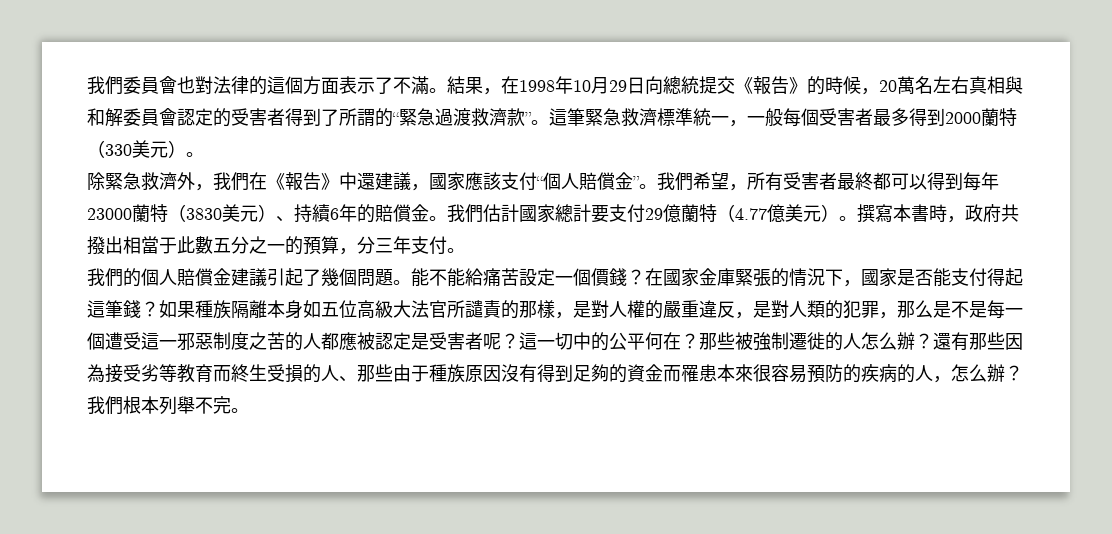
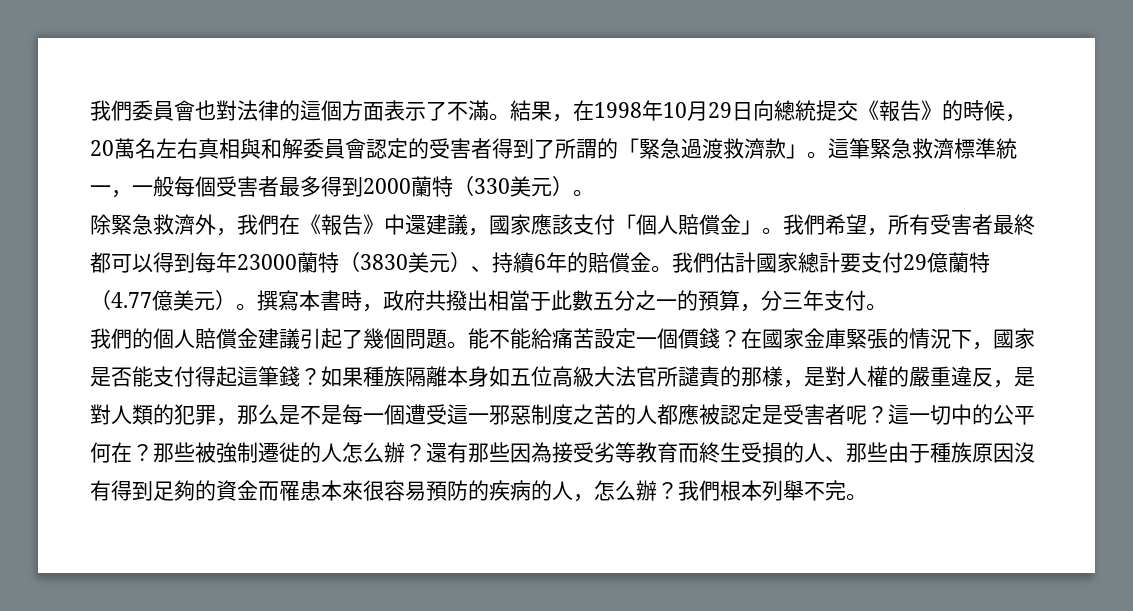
[392,112,399,124] “ -> [618,138,639,156] 「
[525,112,532,124] ” -> [786,144,807,159] 」
[536,172,640,190] “個人賠償金” -> [615,214,762,235] 「個人賠償金」

